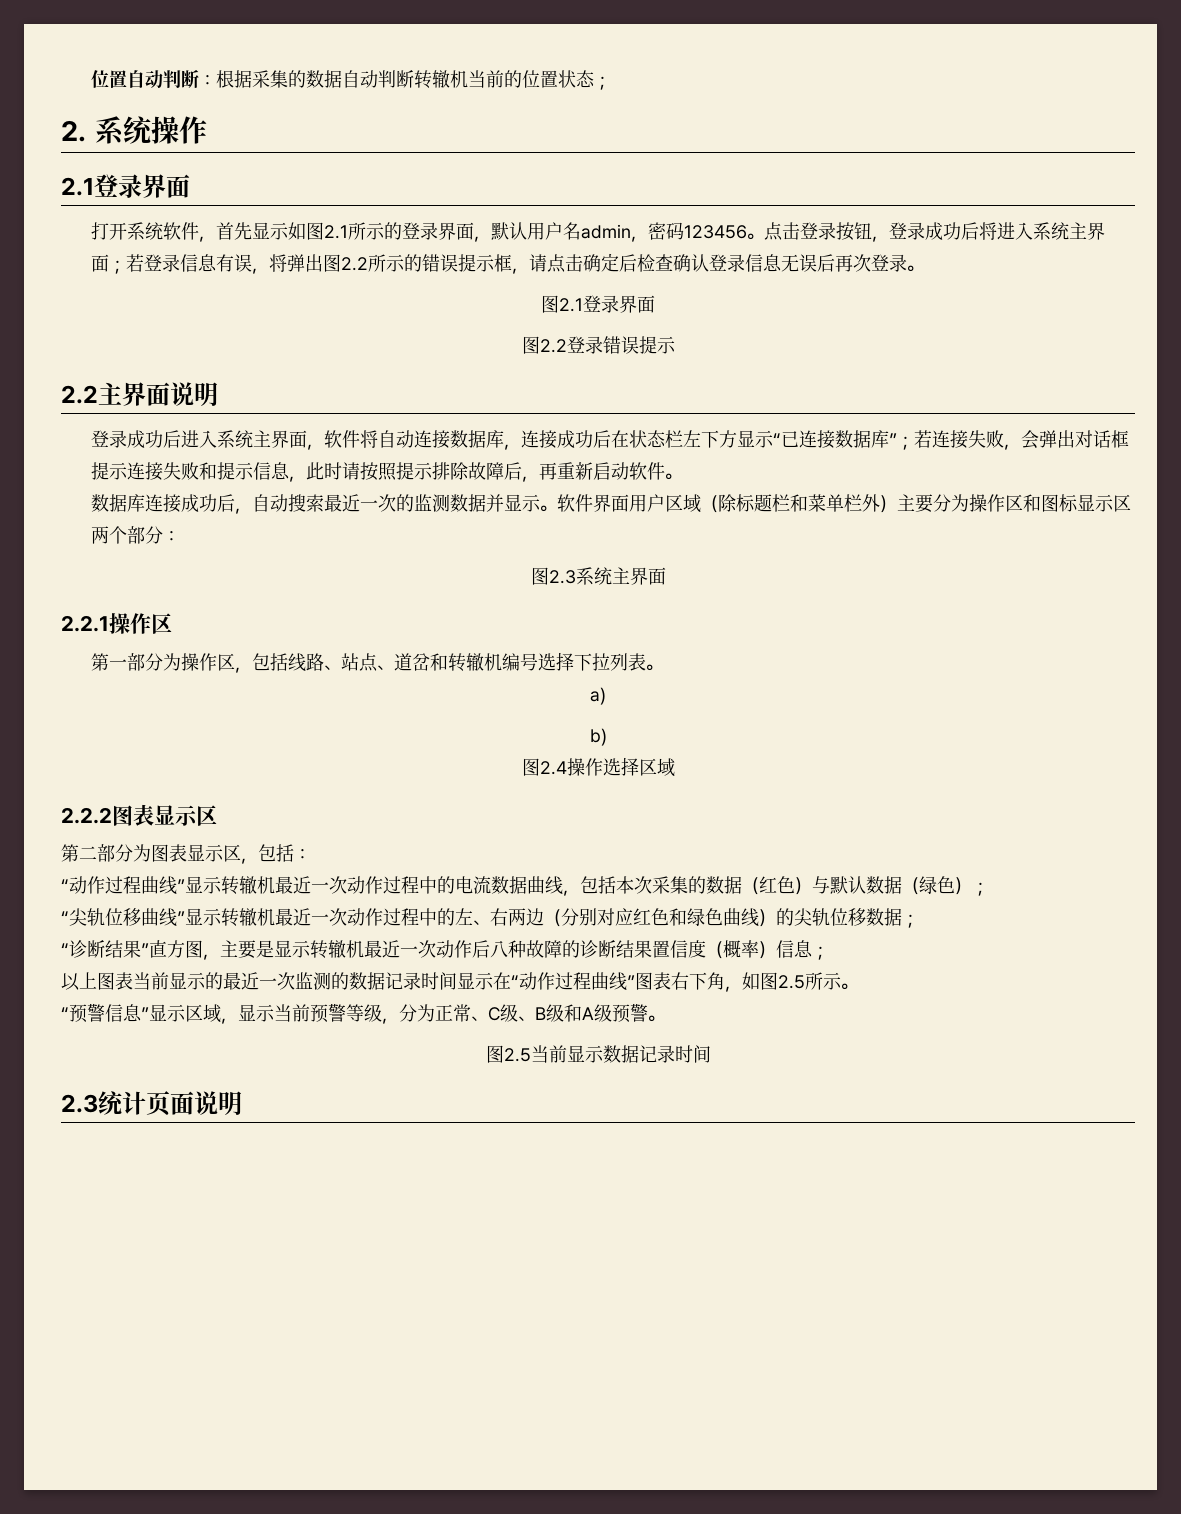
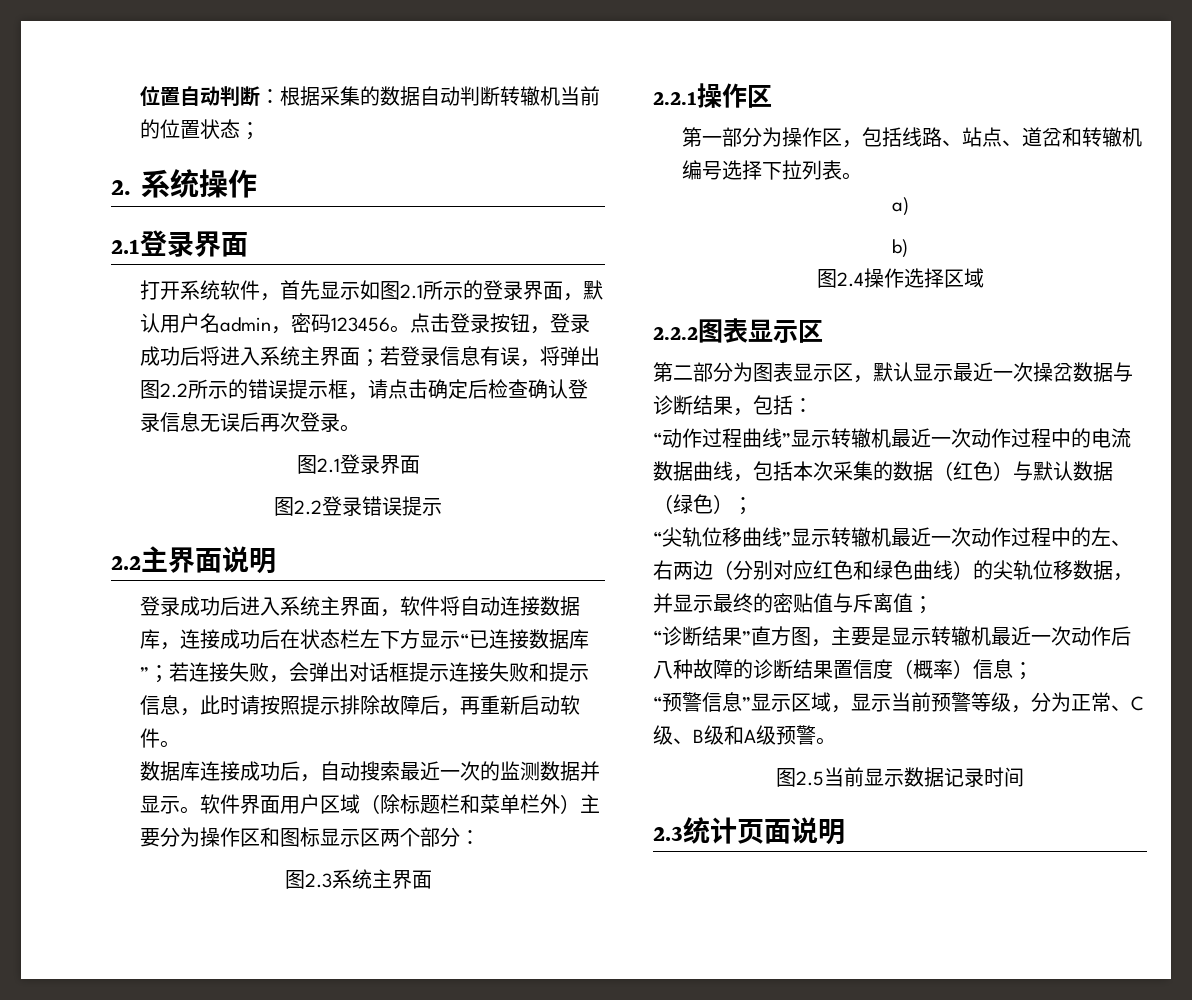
(258, 861) none -> [873,362,1133,382] [653,395,753,416] 默认显示最近一次操岔数据与诊断结果，
(902, 917) none -> [1113,573,1133,581] [653,593,913,613] ，并显示最终的密贴值与斥离值
[61,972,858,992] // 以上图表当前显示的最近一次监测的数据记录时间显示在“动作过程曲线”图表右下角，如图2.5所示。 -> (1033, 671) none

